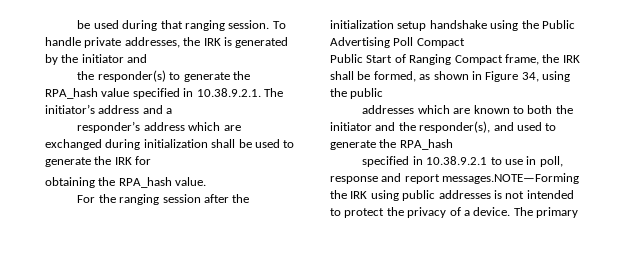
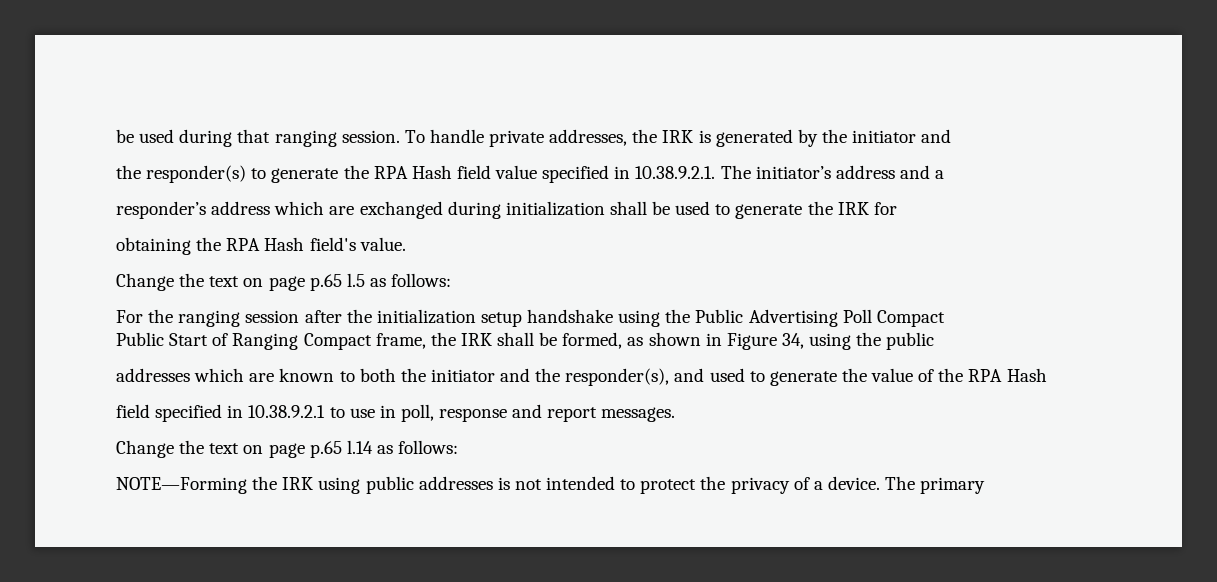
[45,88,98,99] RPA_hash -> [373,165,491,179] RPA Hash field
[118,177,207,188] RPA_hash value. -> [226,237,406,251] [116,273,452,291] RPA Hash field's value. // Change the text on page p.65 l.5 as follows:
[399,139,453,150] RPA_hash // -> [871,368,1047,382] [116,404,150,418] value of the RPA Hash // field
[442,173,580,184] messages.NOTE—Forming -> [601,407,676,422] [116,440,459,458] [116,477,247,494] messages. // Change the text on page p.65 l.14 as follows: // NOTE—Forming

